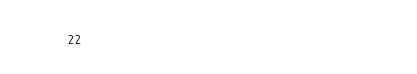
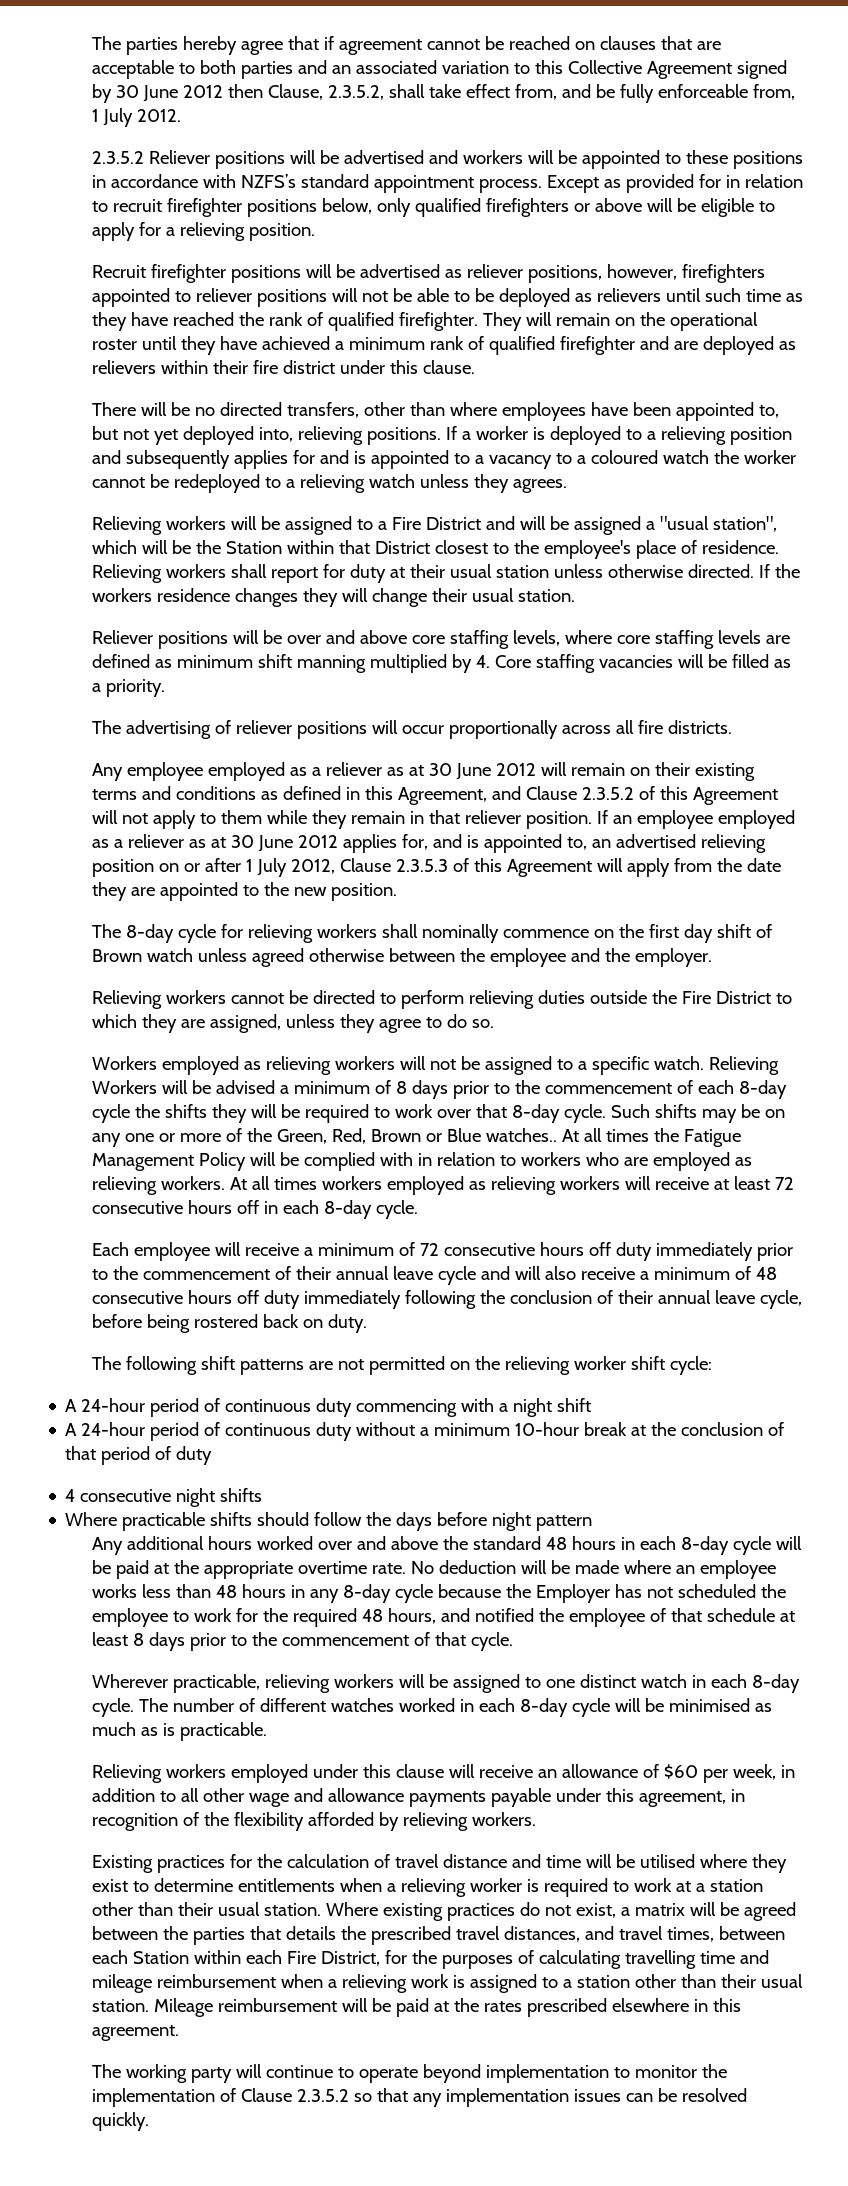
[66,35,81,44] 22 -> [92,36,721,55] [92,60,787,79] [92,84,795,103] [92,108,182,127] [92,150,803,169] [92,174,803,193] [92,198,775,217] [92,222,316,241] [92,264,765,283] [92,288,803,307] [92,312,758,331] [92,336,796,355] [92,360,476,374] [92,402,779,421] [92,426,792,445] [92,450,796,469] [92,474,568,493] [92,516,777,535] [92,540,779,559] [92,564,800,583] [92,588,576,607] [92,630,790,649] [92,654,791,673] [92,679,166,697] [92,720,732,739] [92,762,755,781] [92,786,778,805] [92,810,795,829] [92,834,766,853] [92,858,781,877] [92,882,398,901] [92,924,772,943] [92,948,712,967] [92,990,792,1009] [92,1014,495,1033] [92,1056,779,1075] [92,1080,787,1099] [92,1104,785,1123] [92,1128,741,1147] [92,1152,752,1171] [92,1176,794,1195] [92,1200,419,1219] [92,1242,793,1261] [92,1266,777,1285] [92,1290,802,1309] [92,1314,368,1333] [92,1356,712,1375] [65,1398,592,1417] [65,1422,785,1441] [65,1446,213,1465] [65,1488,263,1507] [65,1512,593,1531] [92,1536,802,1555] [92,1560,776,1579] [92,1584,786,1603] [92,1608,795,1627] [92,1632,514,1651] [92,1674,800,1693] [92,1698,772,1717] [92,1722,268,1741] [92,1764,795,1783] [92,1788,745,1807] [92,1812,537,1831] [92,1854,787,1873] [92,1878,763,1897] [92,1902,796,1921] [92,1926,785,1945] [92,1950,769,1969] [92,1974,803,1993] [92,1998,741,2017] [92,2025,180,2041] [92,2064,727,2083] [92,2088,747,2107] [92,2112,150,2131] The parties hereby agree that if agreement cannot be reached on clauses that are acceptable to both parties and an associated variation to this Collective Agreement signed by 30 June 2012 then Clause, 2.3.5.2, shall take effect from, and be fully enforceable from, 1 July 2012. // 2.3.5.2 Reliever positions will be advertised and workers will be appointed to these positions in accordance with NZFS’s standard appointment process. Except as provided for in relation to recruit firefighter positions below, only qualified firefighters or above will be eligible to apply for a relieving position. // Recruit firefighter positions will be advertised as reliever positions, however, firefighters appointed to reliever positions will not be able to be deployed as relievers until such time as they have reached the rank of qualified firefighter. They will remain on the operational roster until they have achieved a minimum rank of qualified firefighter and are deployed as relievers within their fire district under this clause. // There will be no directed transfers, other than where employees have been appointed to, but not yet deployed into, relieving positions. If a worker is deployed to a relieving position and subsequently applies for and is appointed to a vacancy to a coloured watch the worker cannot be redeployed to a relieving watch unless they agrees. // Relieving workers will be assigned to a Fire District and will be assigned a "usual station", which will be the Station within that District closest to the employee's place of residence. Relieving workers shall report for duty at their usual station unless otherwise directed. If the workers residence changes they will change their usual station. // Reliever positions will be over and above core staffing levels, where core staffing levels are defined as minimum shift manning multiplied by 4. Core staffing vacancies will be filled as a priority. // The advertising of reliever positions will occur proportionally across all fire districts. // Any employee employed as a reliever as at 30 June 2012 will remain on their existing terms and conditions as defined in this Agreement, and Clause 2.3.5.2 of this Agreement will not apply to them while they remain in that reliever position. If an employee employed as a reliever as at 30 June 2012 applies for, and is appointed to, an advertised relieving position on or after 1 July 2012, Clause 2.3.5.3 of this Agreement will apply from the date they are appointed to the new position. // The 8-day cycle for relieving workers shall nominally commence on the first day shift of Brown watch unless agreed otherwise between the employee and the employer. // Relieving workers cannot be directed to perform relieving duties outside the Fire District to which they are assigned, unless they agree to do so. // Workers employed as relieving workers will not be assigned to a specific watch. Relieving Workers will be advised a minimum of 8 days prior to the commencement of each 8-day cycle the shifts they will be required to work over that 8-day cycle. Such shifts may be on any one or more of the Green, Red, Brown or Blue watches.. At all times the Fatigue Management Policy will be complied with in relation to workers who are employed as relieving workers. At all times workers employed as relieving workers will receive at least 72 consecutive hours off in each 8-day cycle. // Each employee will receive a minimum of 72 consecutive hours off duty immediately prior to the commencement of their annual leave cycle and will also receive a minimum of 48 consecutive hours off duty immediately following the conclusion of their annual leave cycle, before being rostered back on duty. // The following shift patterns are not permitted on the relieving worker shift cycle: // A 24-hour period of continuous duty commencing with a night shift // A 24-hour period of continuous duty without a minimum 10-hour break at the conclusion of that period of duty // 4 consecutive night shifts // Where practicable shifts should follow the days before night pattern // Any additional hours worked over and above the standard 48 hours in each 8-day cycle will be paid at the appropriate overtime rate. No deduction will be made where an employee works less than 48 hours in any 8-day cycle because the Employer has not scheduled the employee to work for the required 48 hours, and notified the employee of that schedule at least 8 days prior to the commencement of that cycle. // Wherever practicable, relieving workers will be assigned to one distinct watch in each 8-day cycle. The number of different watches worked in each 8-day cycle will be minimised as much as is practicable. // Relieving workers employed under this clause will receive an allowance of $60 per week, in addition to all other wage and allowance payments payable under this agreement, in recognition of the flexibility afforded by relieving workers. // Existing practices for the calculation of travel distance and time will be utilised where they exist to determine entitlements when a relieving worker is required to work at a station other than their usual station. Where existing practices do not exist, a matrix will be agreed between the parties that details the prescribed travel distances, and travel times, between each Station within each Fire District, for the purposes of calculating travelling time and mileage reimbursement when a relieving work is assigned to a station other than their usual station. Mileage reimbursement will be paid at the rates prescribed elsewhere in this agreement. // The working party will continue to operate beyond implementation to monitor the implementation of Clause 2.3.5.2 so that any implementation issues can be resolved quickly.

